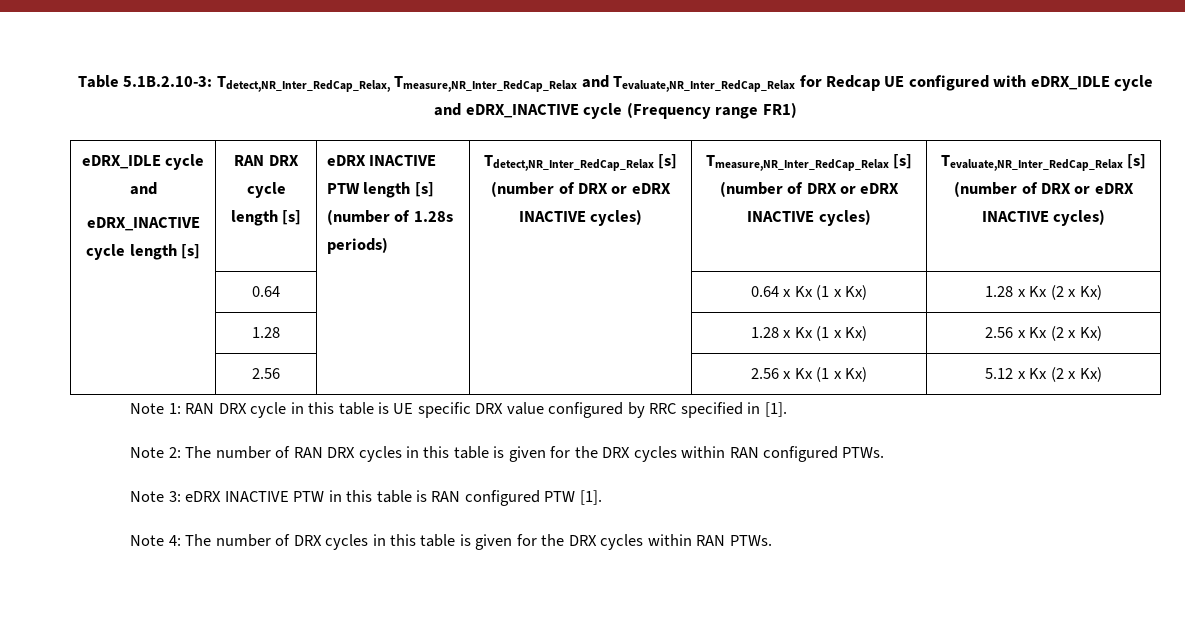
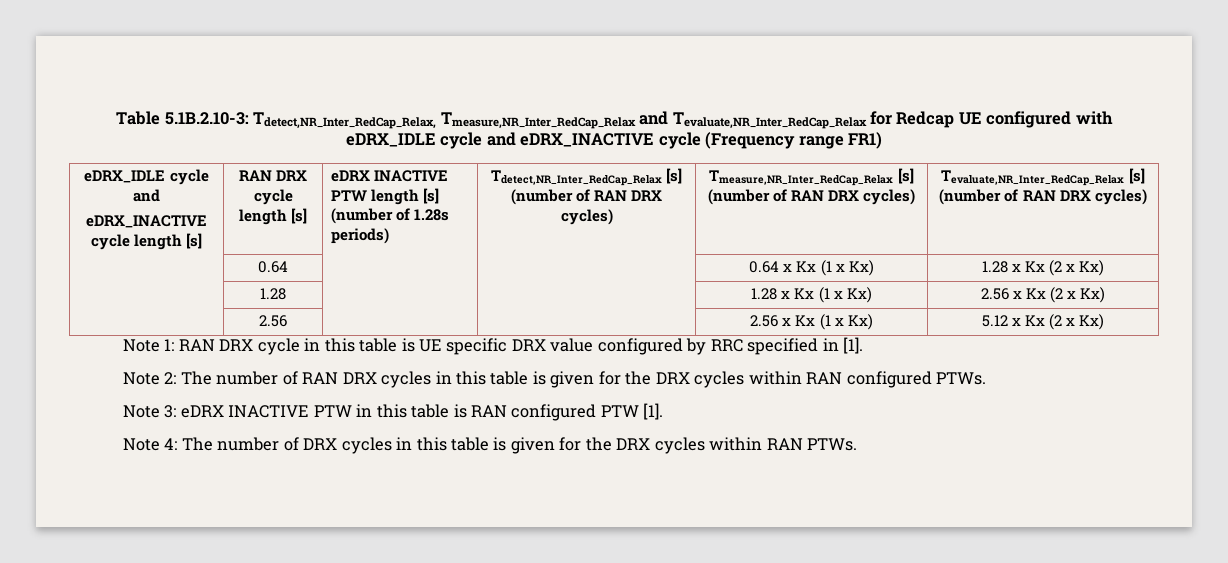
[578,183,671,194] [518,211,586,222] DRX or eDRX INACTIVE -> [594,190,663,201] RAN DRX
[806,183,900,194] [747,211,815,222] DRX or eDRX INACTIVE -> [791,190,860,201] RAN DRX
[1041,183,1134,194] [981,211,1049,222] DRX or eDRX INACTIVE -> [1022,190,1091,201] RAN DRX

